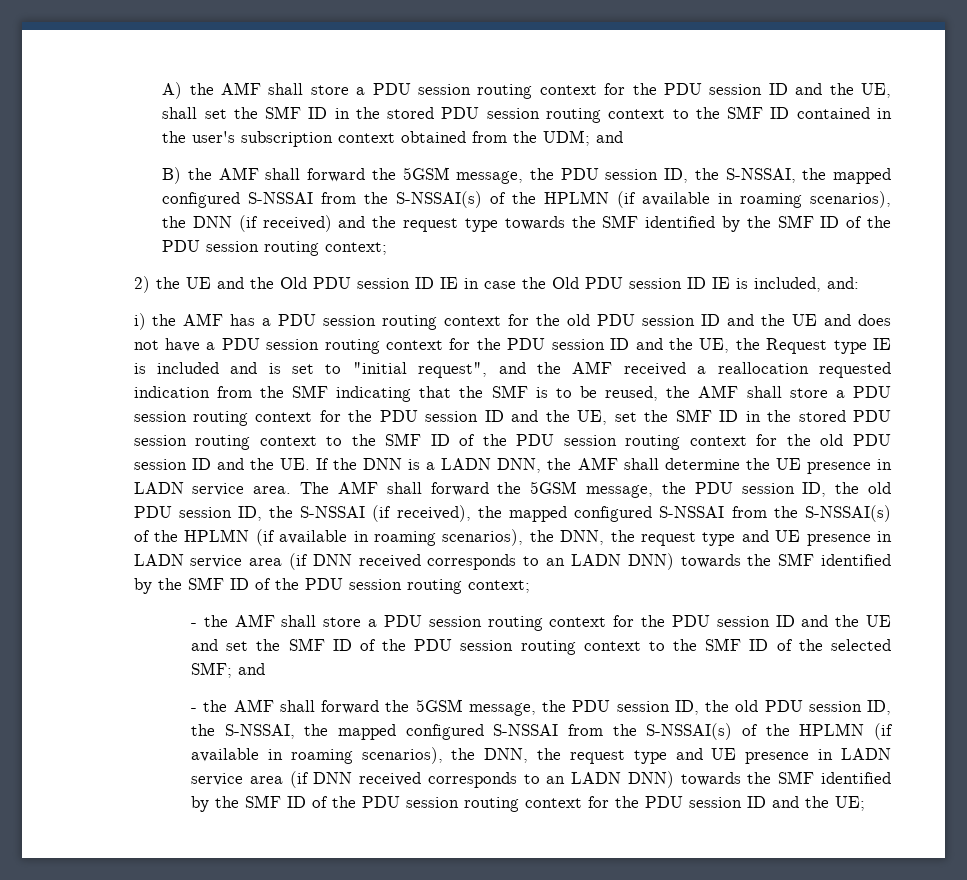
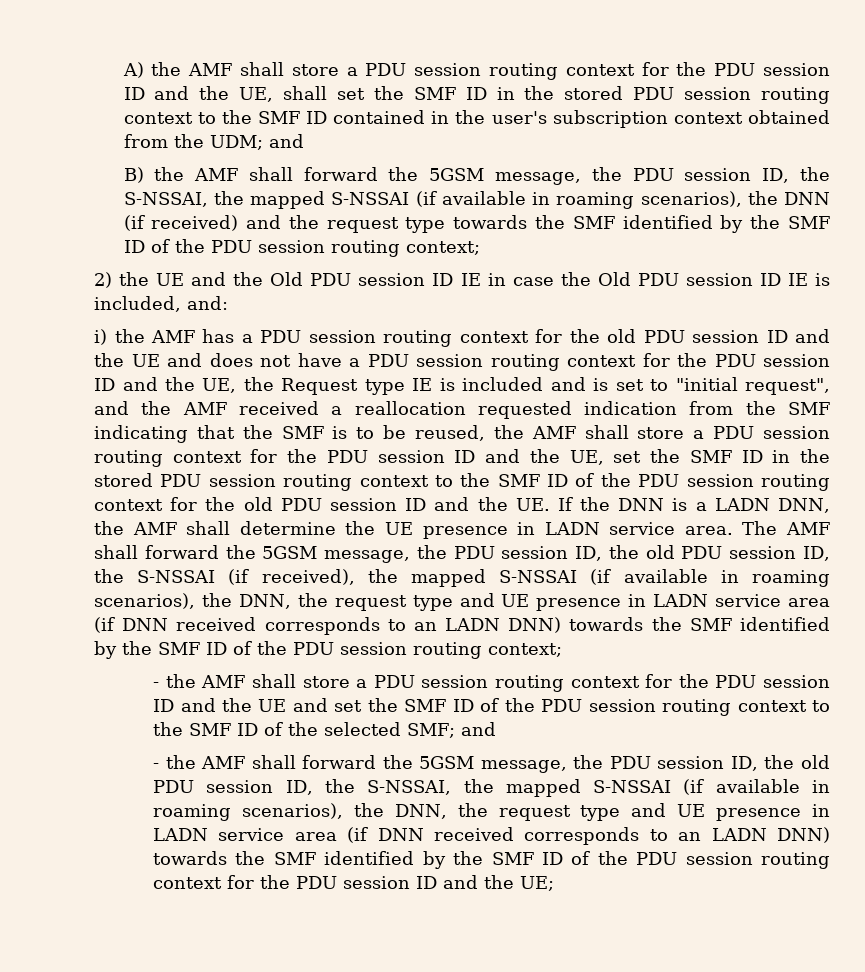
[162,191,610,208] configured S-NSSAI from the S-NSSAI(s) of the HPLMN -> [331,192,410,205] S-NSSAI
[574,505,891,522] [133,529,250,542] configured S-NSSAI from the S-NSSAI(s) of the HPLMN -> [499,570,578,583] S-NSSAI
[405,723,865,740] configured S-NSSAI from the S-NSSAI(s) of the HPLMN -> [593,780,672,793] S-NSSAI

